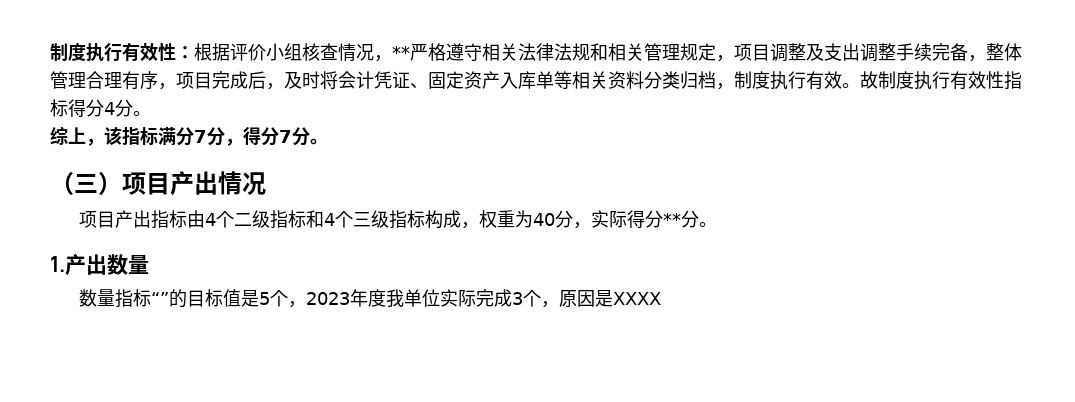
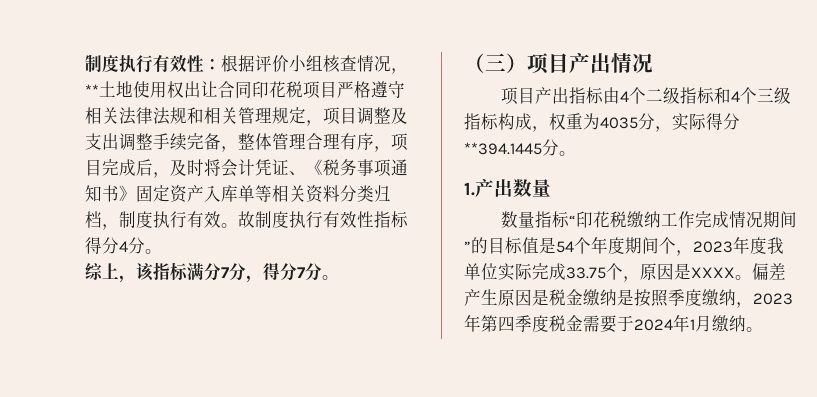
(410, 52) none -> [99,81,337,99] 土地使用权出让合同印花税项目
(428, 86) none -> [306,159,408,177] [85,185,136,202] 《税务事项通知书》
[533,213,556,226] 40 -> [600,117,638,129] 4035
[663,213,682,226] ** -> [464,142,542,155] **394.1445
[151,289,271,308] “”的目标值是5 -> [568,211,797,228] [464,236,659,254] “印花税缴纳工作完成情况期间”的目标值是54个年度期间
[512,292,524,305] 3 -> [566,267,606,279] 33.75
(662, 298) none -> [735,263,786,280] [464,289,793,308] [464,314,763,333] 。偏差产生原因是税金缴纳是按照季度缴纳，2023年第四季度税金需要于2024年1月缴纳。

